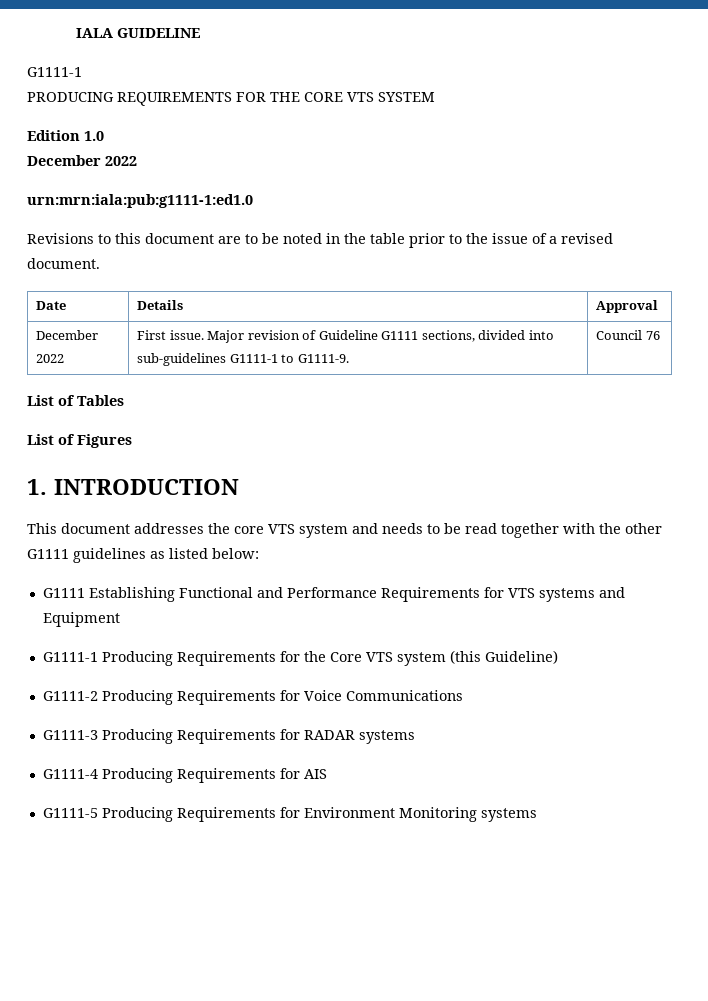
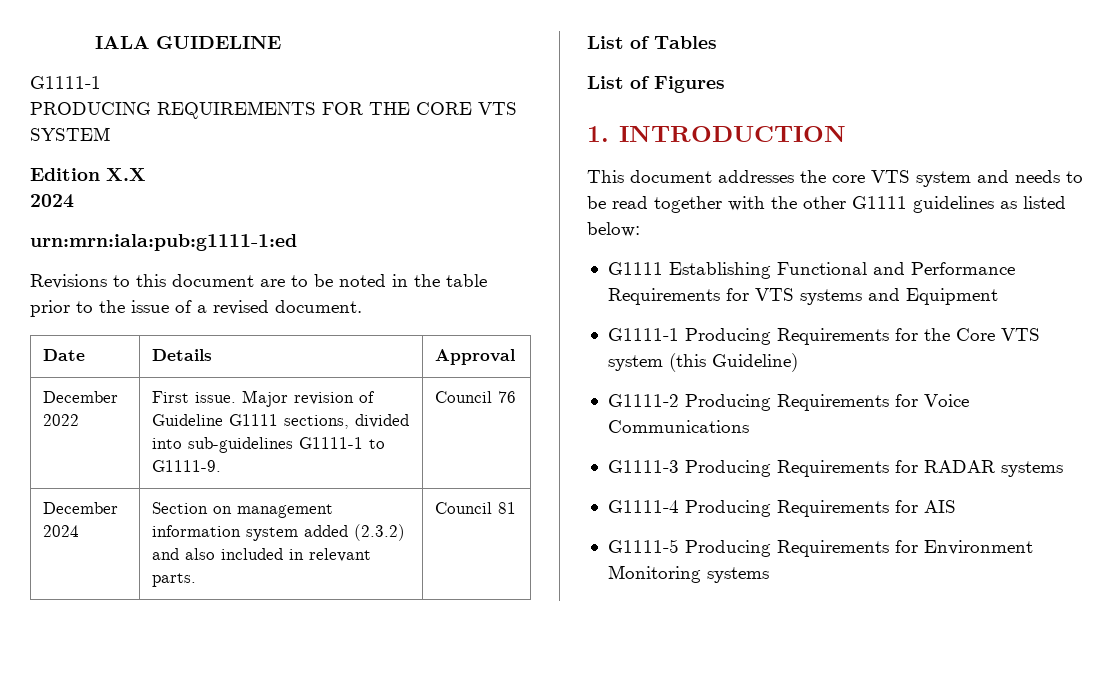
[84,131,104,141] [27,155,137,166] [27,194,253,208] 1.0 // December 2022 // urn:mrn:iala:pub:g1111-1:ed1.0 -> [106,168,146,181] [30,194,74,208] [30,234,297,251] X.X // 2024 // urn:mrn:iala:pub:g1111-1:ed
(660, 335) none -> [43,502,119,514] [43,525,80,537] [152,502,334,518] [152,524,406,541] [152,548,372,562] [152,573,197,587] [435,502,517,514] // December 2024 | Section on management information system added (2.3.2) and also included in relevant parts. | Council 81

